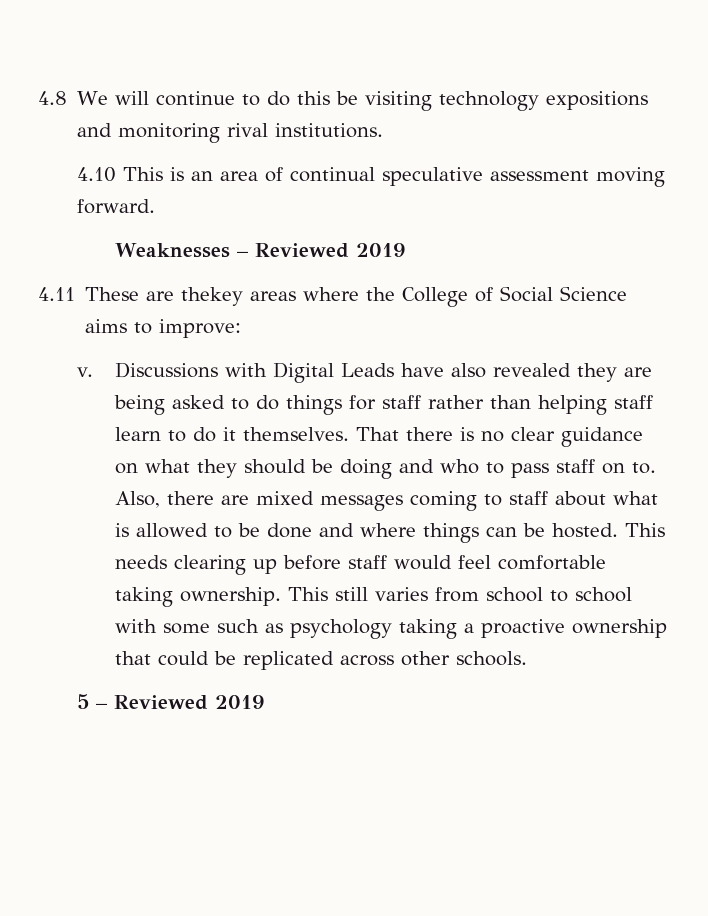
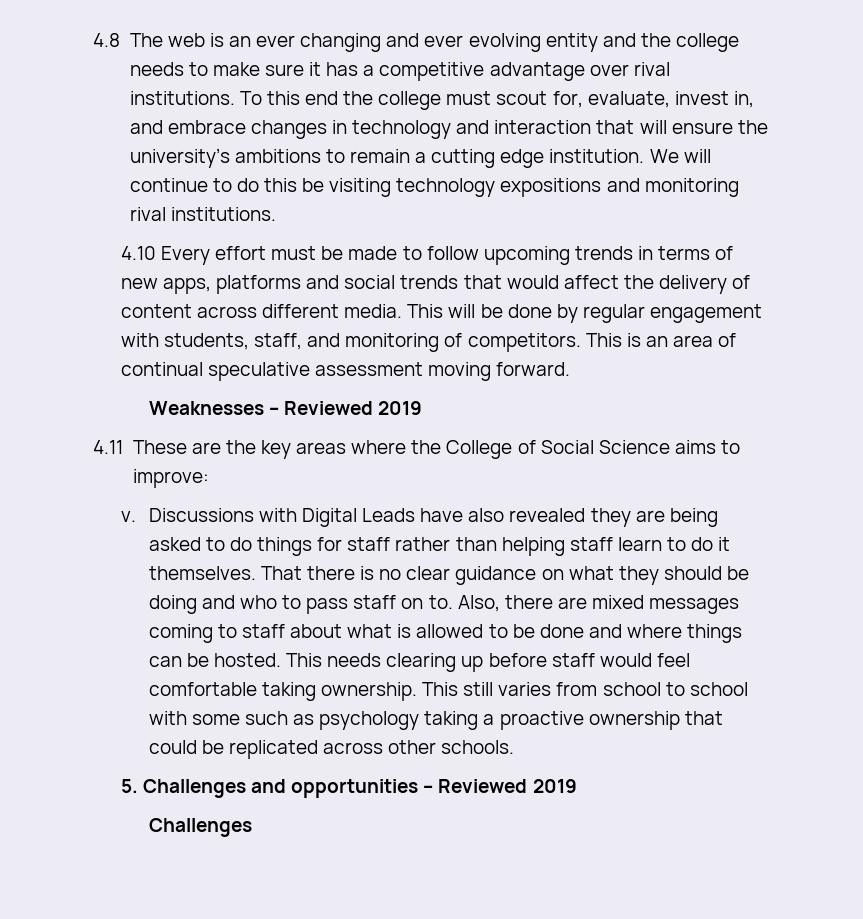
(67, 98) none -> [129,33,740,52] [129,62,670,81] [129,91,754,110] [129,120,768,139] [129,148,645,168] The web is an ever changing and ever evolving entity and the college needs to make sure it has a competitive advantage over rival institutions. To this end the college must scout for, evaluate, invest in, and embrace changes in technology and interaction that will ensure the university’s ambitions to remain a cutting edge institution.
(116, 174) none -> [160,246,734,265] [120,275,751,294] [120,304,763,323] [120,333,581,352] Every effort must be made to follow upcoming trends in terms of new apps, platforms and social trends that would affect the delivery of content across different media. This will be done by regular engagement with students, staff, and monitoring of competitors.
[181,287,244,306] thekey -> [225,440,291,459] the key
[76,694,265,710] 5 – Reviewed 2019 -> [120,779,577,798] [148,818,252,837] 5. Challenges and opportunities – Reviewed 2019 // Challenges

